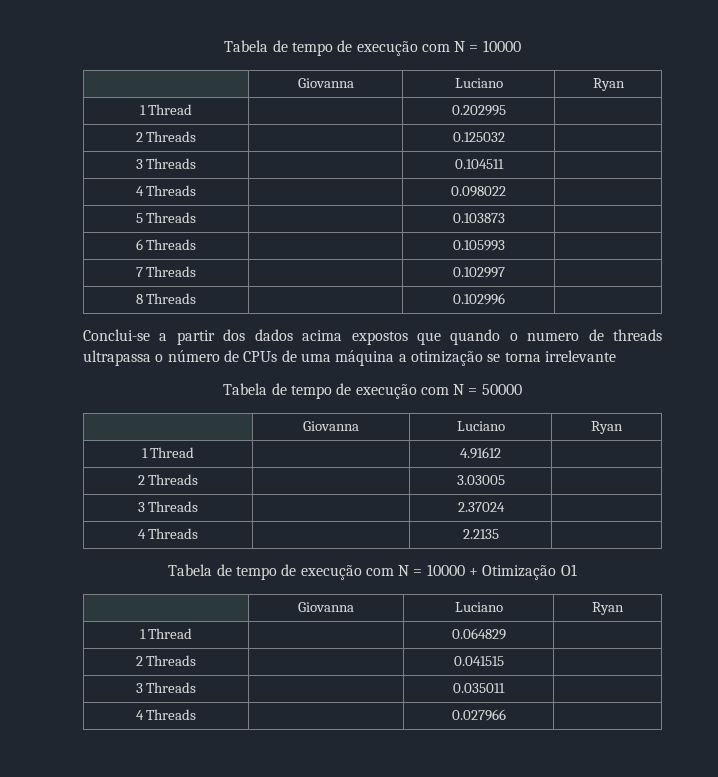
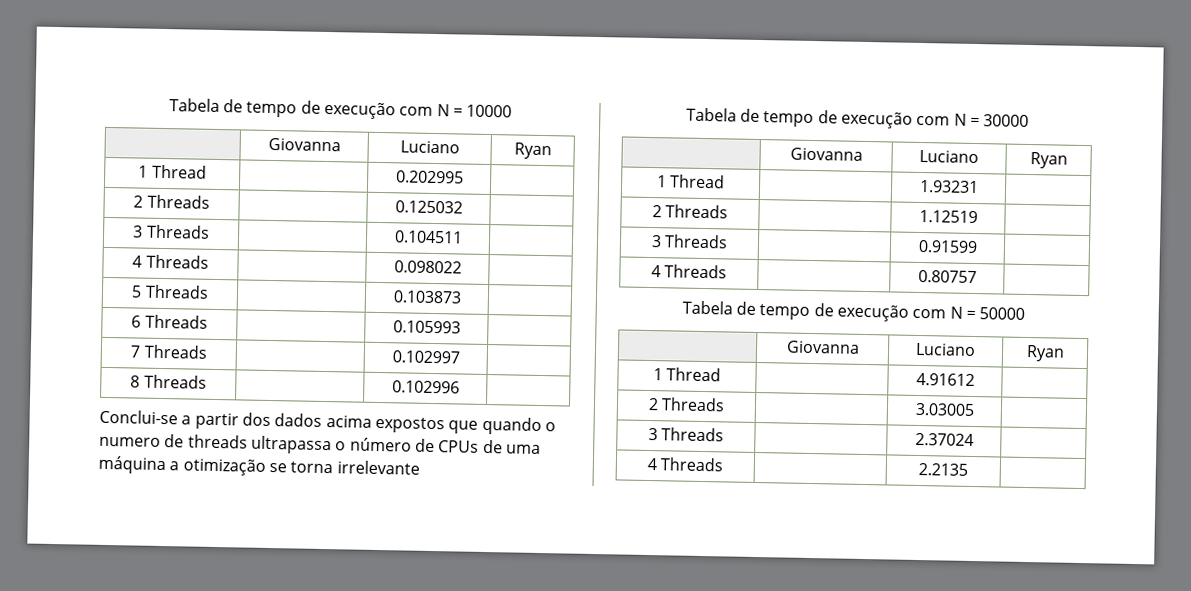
(616, 356) none -> [685,107,1030,129] [789,147,863,161] [919,149,979,164] [1029,152,1068,169] [656,174,726,189] [918,179,979,194] [651,204,729,219] [918,209,978,224] [650,234,729,249] [917,239,978,254] [650,264,728,279] [917,269,977,284] // Tabela de tempo de execução com N = 30000 // | Giovanna | Luciano | Ryan // 1 Thread | | 1.93231 | // 2 Threads | | 1.12519 | // 3 Threads | | 0.91599 | // 4 Threads | | 0.80757 |
[168,564,577,580] [298,602,354,612] [454,602,503,612] [592,602,624,615] [139,628,193,639] [451,628,506,640] [135,655,197,666] [453,656,504,666] [135,682,197,693] [453,683,505,693] [135,709,197,720] [451,709,506,721] // Tabela de tempo de execução com N = 10000 + Otimização O1 // | Giovanna | Luciano | Ryan // 1 Thread | | 0.064829 | // 2 Threads | | 0.041515 | // 3 Threads | | 0.035011 | // 4 Threads | | 0.027966 | -> (968, 469) none

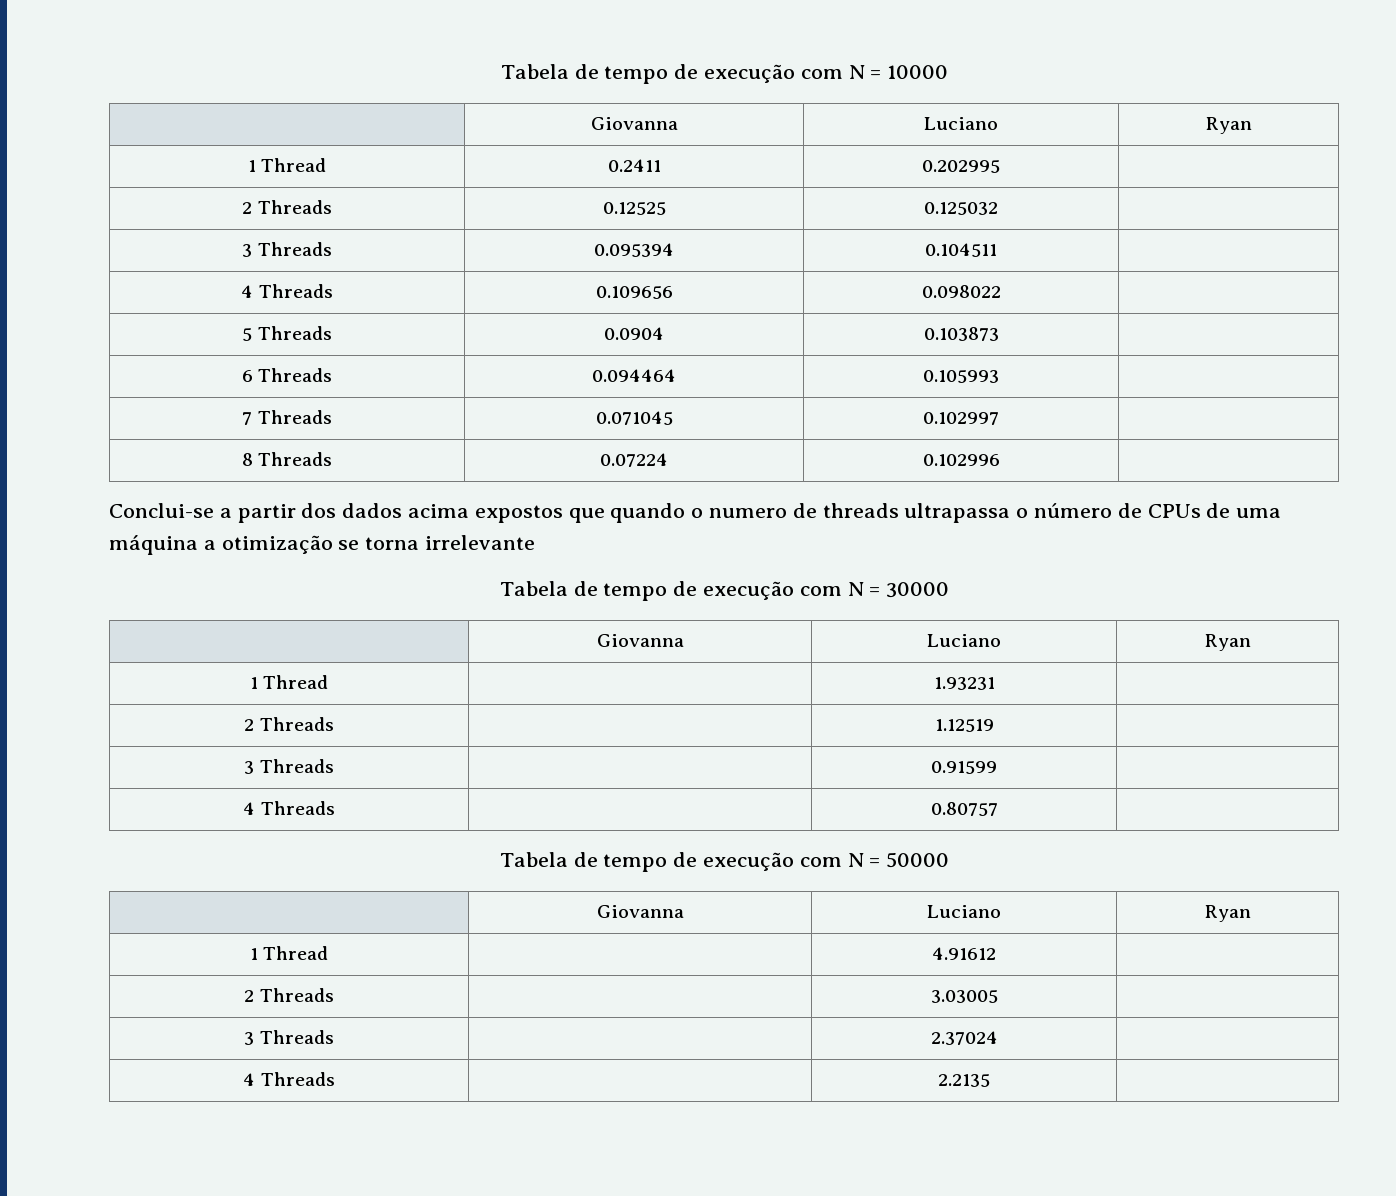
(207, 171) none -> [607,159,661,172] 0.2411
(210, 201) none -> [602,202,666,215] 0.12525
(210, 231) none -> [594,243,674,257] 0.095394
(209, 261) none -> [595,286,673,299] 0.109656
(209, 291) none -> [604,327,664,340] 0.0904
(208, 321) none -> [592,369,676,382] 0.094464
(208, 351) none -> [595,411,673,425] 0.071045
(207, 381) none -> [600,453,668,467] 0.07224

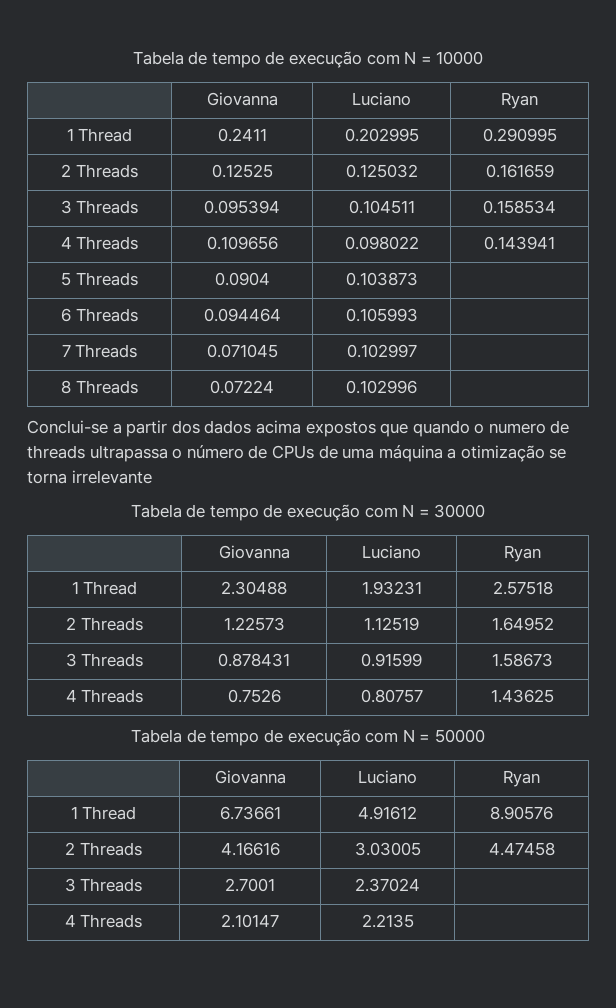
(1000, 166) none -> [482,128,557,142] 0.290995
(998, 208) none -> [485,164,554,178] 0.161659
(997, 250) none -> [483,200,556,214] 0.158534
(1001, 291) none -> [484,236,555,250] 0.143941
(329, 682) none -> [221,581,287,595] 2.30488
[244,717,334,731] // 2 Threads | -> [492,581,553,595] [66,617,143,631] [223,617,285,631] 2.57518 // 2 Threads | 1.22573
[244,759,334,774] // 3 Threads | -> [491,617,554,631] [65,653,144,667] [218,653,290,667] 1.64952 // 3 Threads | 0.878431
[243,801,335,815] // 4 Threads | -> [492,653,553,667] [65,689,144,703] [227,689,281,703] 1.58673 // 4 Threads | 0.7526
(998, 809) none -> [491,689,554,703] 1.43625
(329, 953) none -> [219,806,281,820] 6.73661
[244,988,334,1002] // 2 Threads | -> [490,806,553,820] [65,842,142,856] [220,842,280,856] 8.90576 // 2 Threads | 4.16616
[244,1030,334,1045] // 3 Threads | -> [488,842,555,856] [64,878,143,892] [225,878,275,892] 4.47458 // 3 Threads | 2.7001
(335, 1079) none -> [221,914,279,928] 2.10147

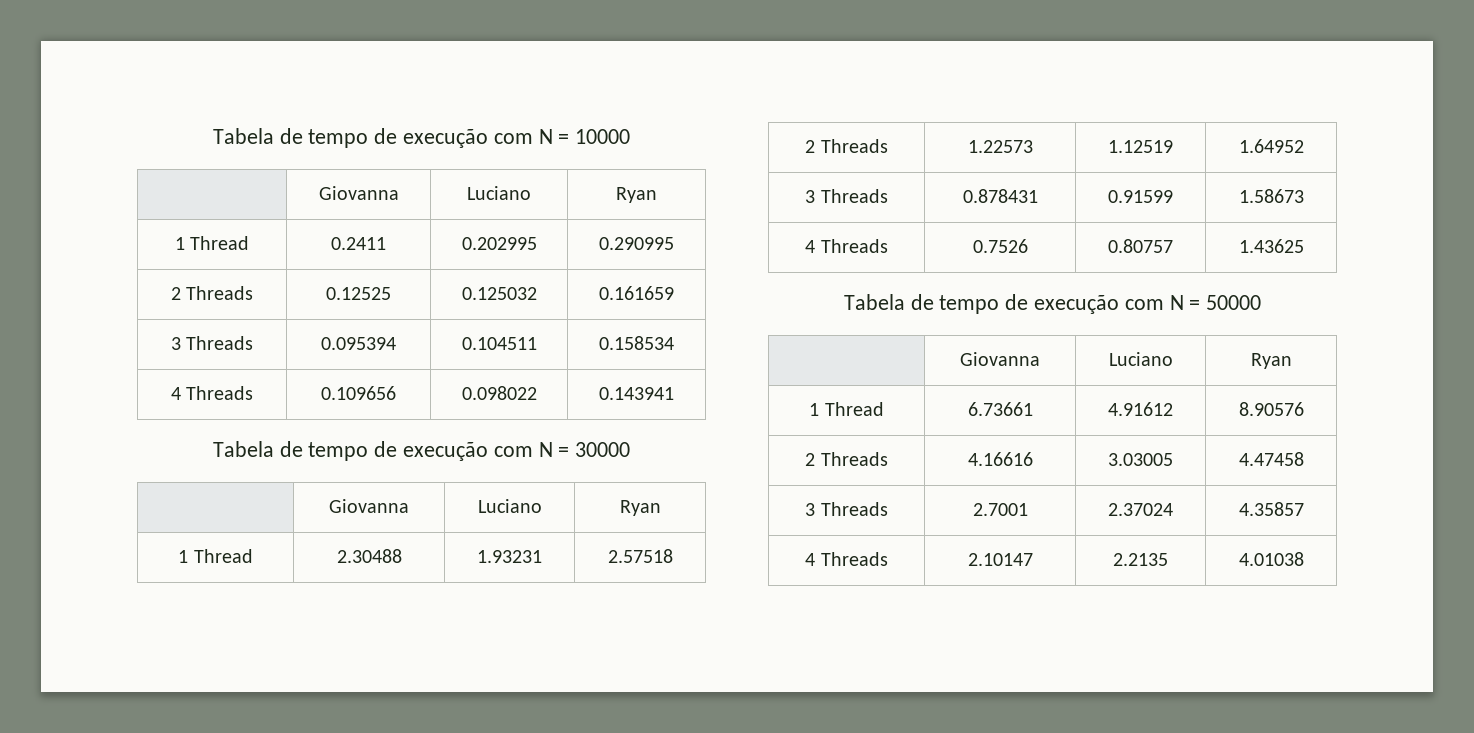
[61,272,138,286] [214,272,270,286] [345,272,418,286] [61,308,138,322] [203,308,281,322] [345,308,418,322] [61,344,138,358] [206,344,278,358] [346,344,417,358] [61,380,138,394] [210,380,274,394] [346,380,417,394] [27,420,570,437] [27,445,567,462] [27,470,152,484] // 5 Threads | 0.0904 | 0.103873 | // 6 Threads | 0.094464 | 0.105993 | // 7 Threads | 0.071045 | 0.102997 | // 8 Threads | 0.07224 | 0.102996 | // Conclui-se a partir dos dados acima expostos que quando o numero de threads ultrapassa o número de CPUs de uma máquina a otimização se torna irrelevante -> (674, 393) none
(420, 885) none -> [1238,502,1304,516] 4.35857
(414, 921) none -> [1238,552,1304,566] 4.01038

